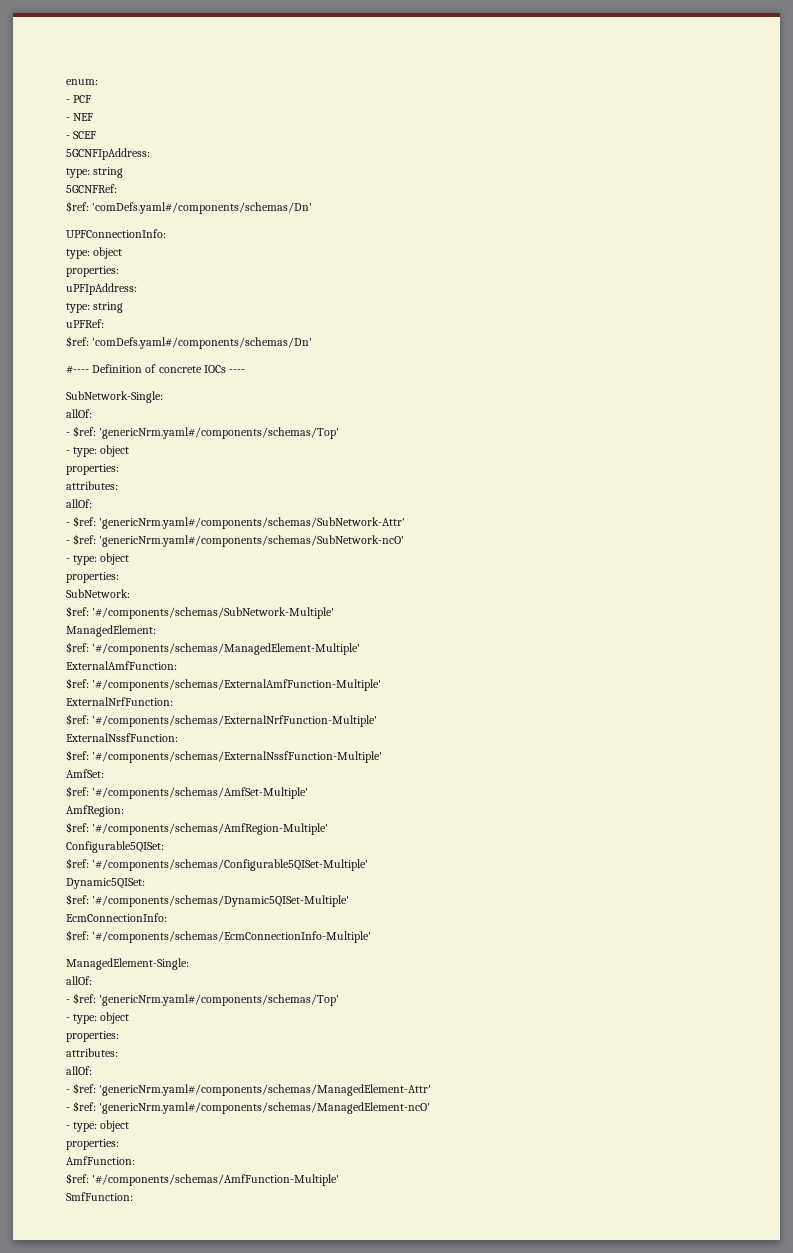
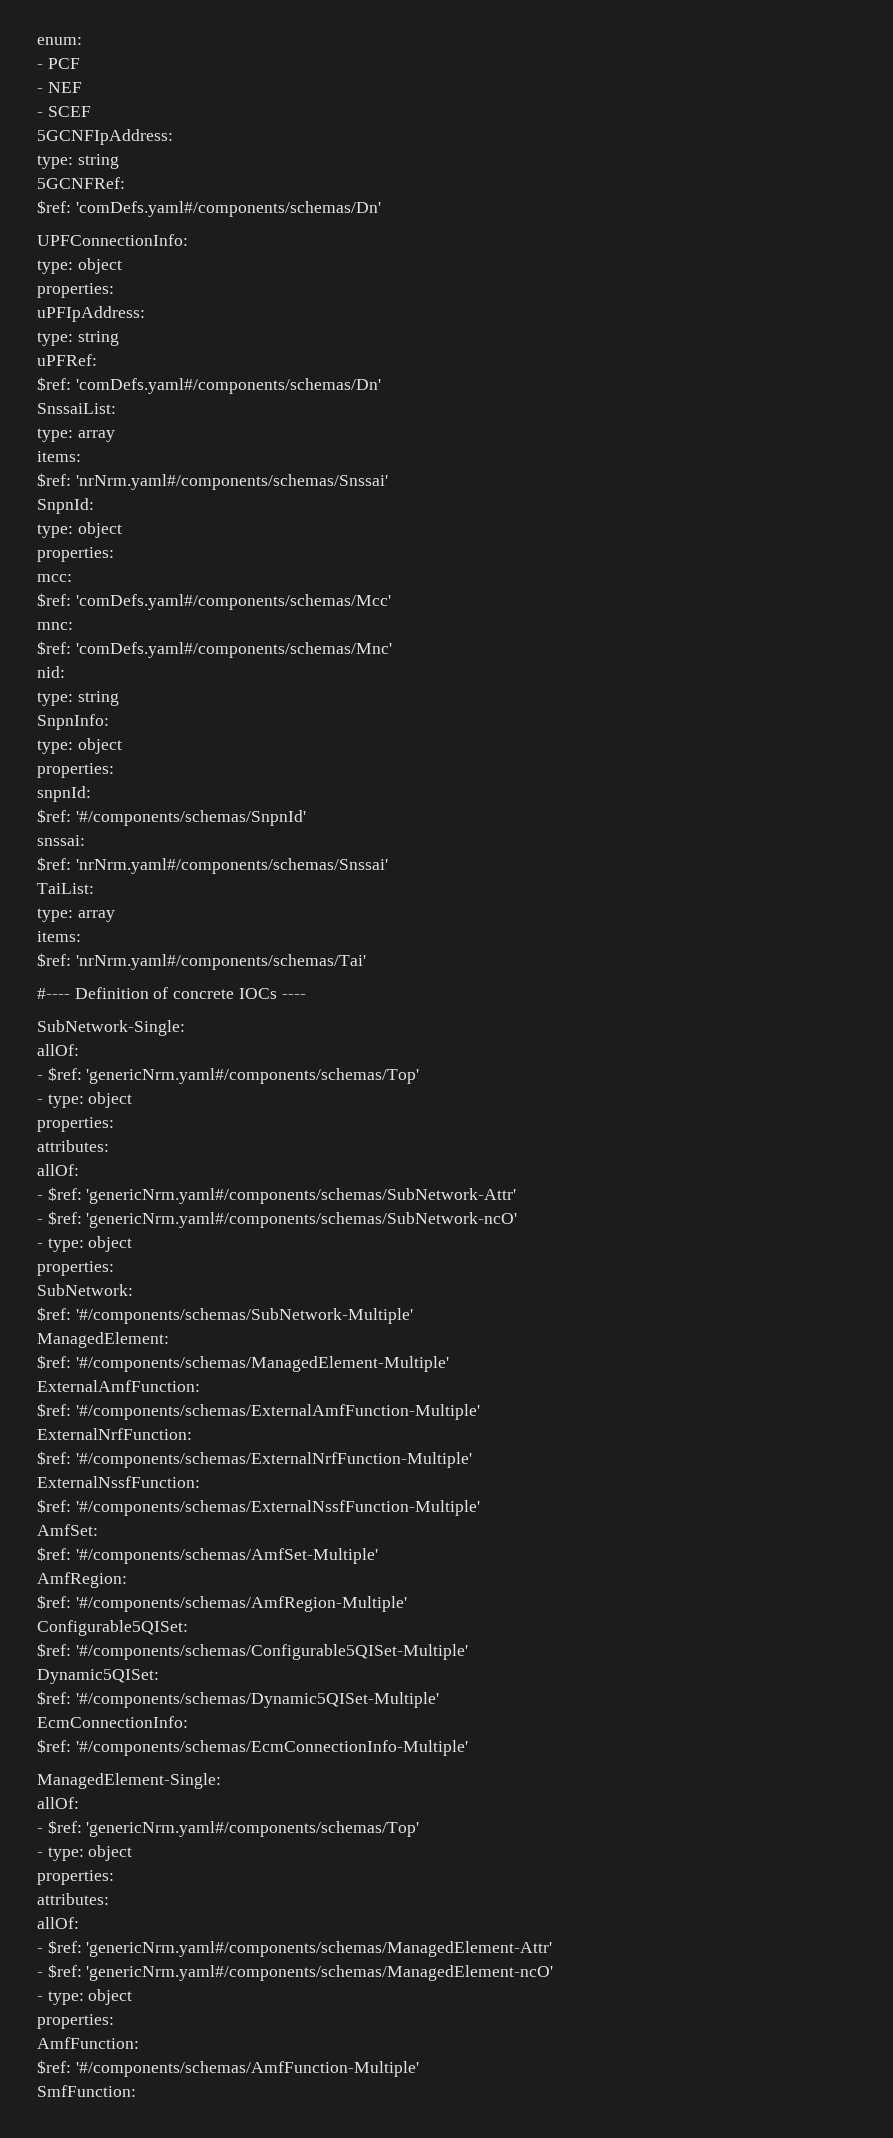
(313, 343) none -> [37,403,116,414] [37,428,115,442] [37,451,81,462] [37,473,388,490] [37,498,94,514] [37,522,122,538] [37,547,114,562] [37,574,72,582] [37,593,391,610] [37,622,73,630] [37,641,392,658] [37,666,65,678] [37,691,119,706] [37,714,109,730] [37,738,122,754] [37,763,114,778] [37,786,91,802] [37,809,306,826] [37,835,85,846] [37,857,388,874] [37,883,94,894] [37,908,115,922] [37,931,81,942] [37,953,366,970] // SnssaiList: // type: array // items: // $ref: 'nrNrm.yaml#/components/schemas/Snssai' // SnpnId: // type: object // properties: // mcc: // $ref: 'comDefs.yaml#/components/schemas/Mcc' // mnc: // $ref: 'comDefs.yaml#/components/schemas/Mnc' // nid: // type: string // SnpnInfo: // type: object // properties: // snpnId: // $ref: '#/components/schemas/SnpnId' // snssai: // $ref: 'nrNrm.yaml#/components/schemas/Snssai' // TaiList: // type: array // items: // $ref: 'nrNrm.yaml#/components/schemas/Tai'

